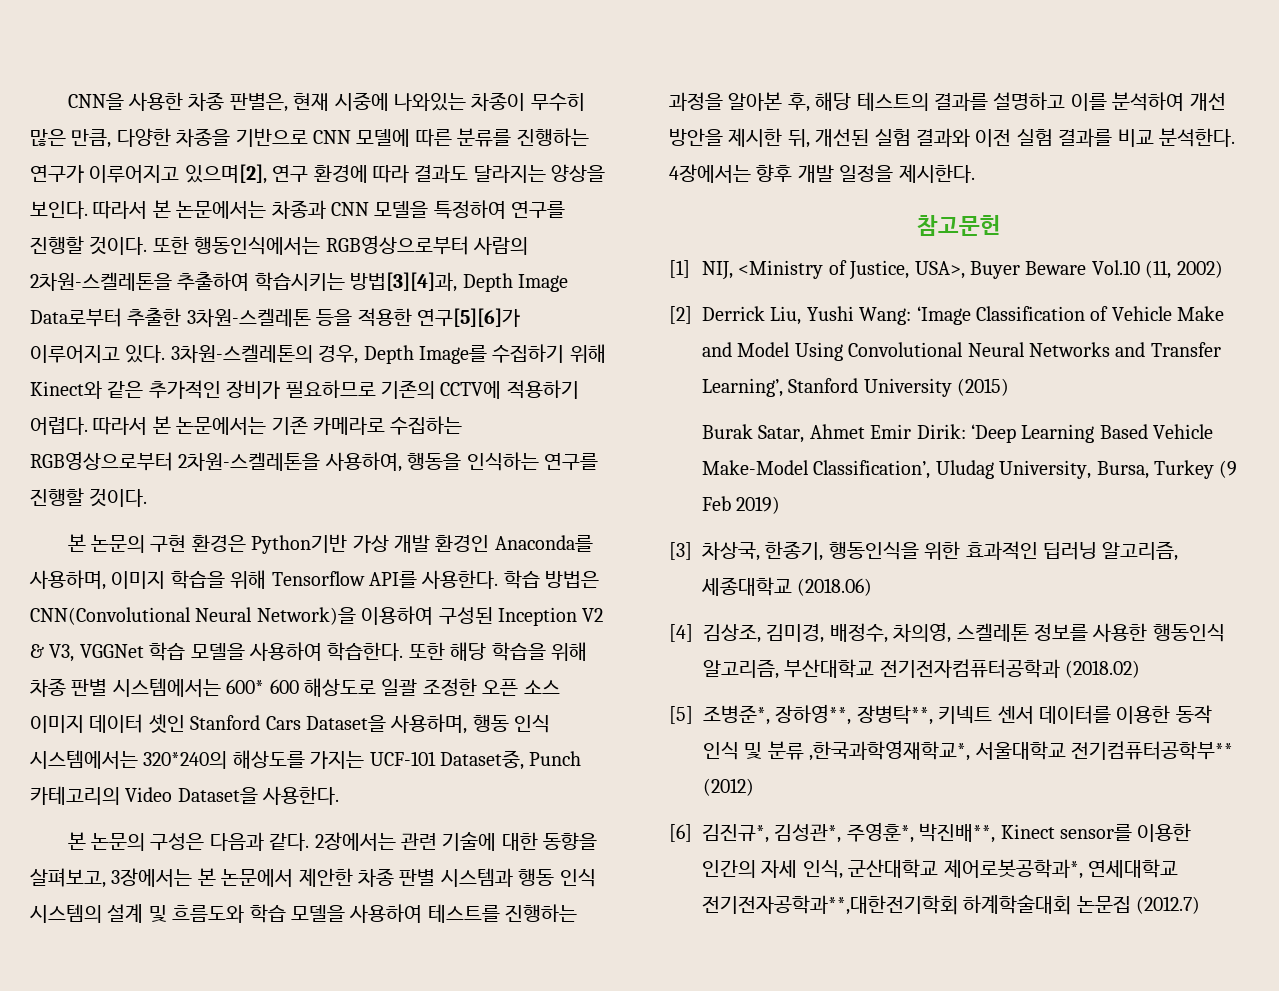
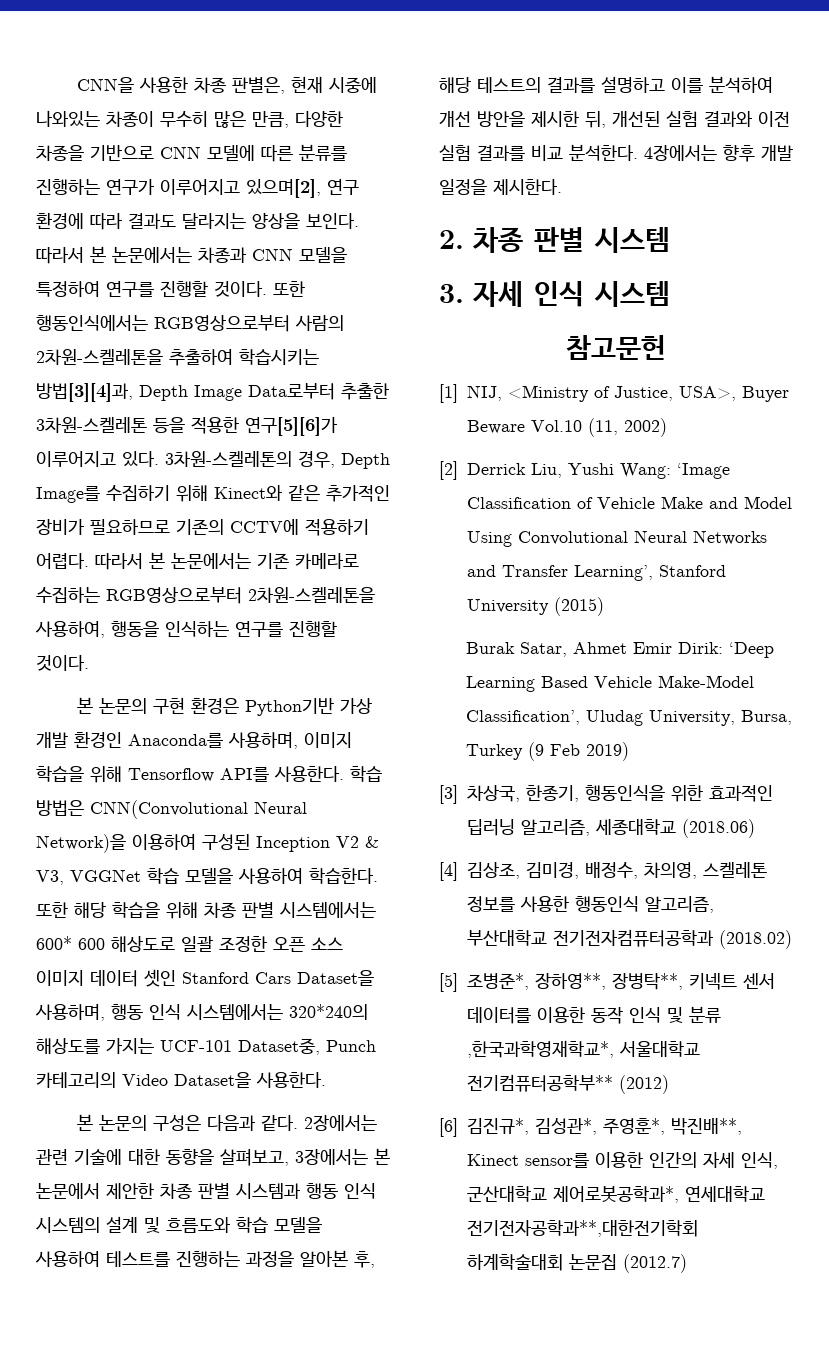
(975, 173) none -> [439,227,670,253] [439,281,670,307] // 2. 차종 판별 시스템 // 3. 자세 인식 시스템

